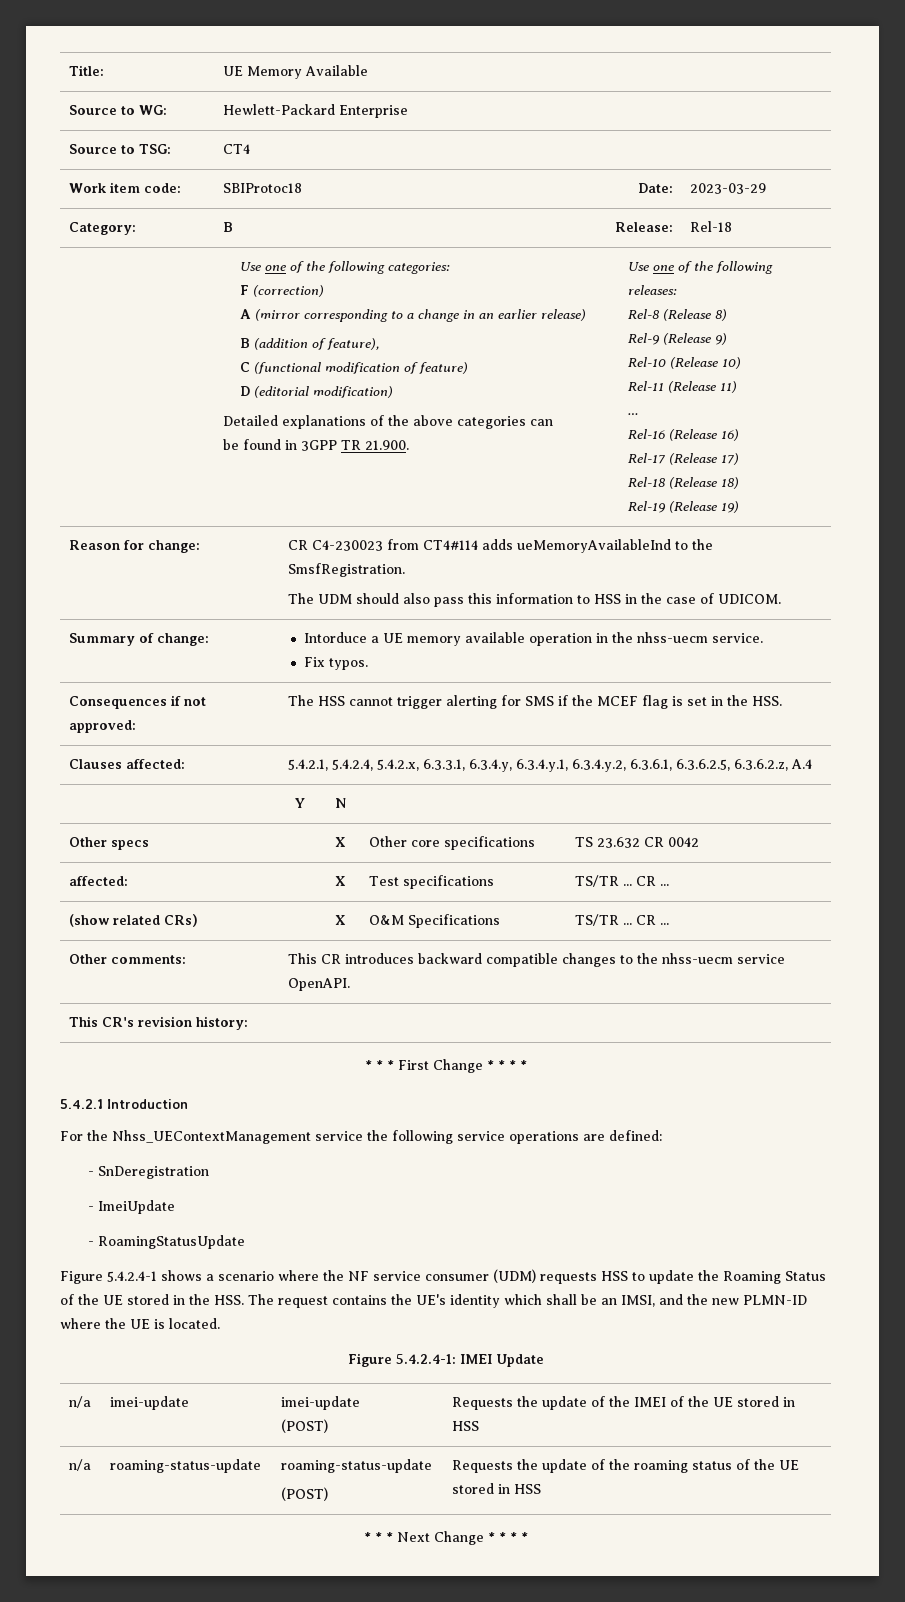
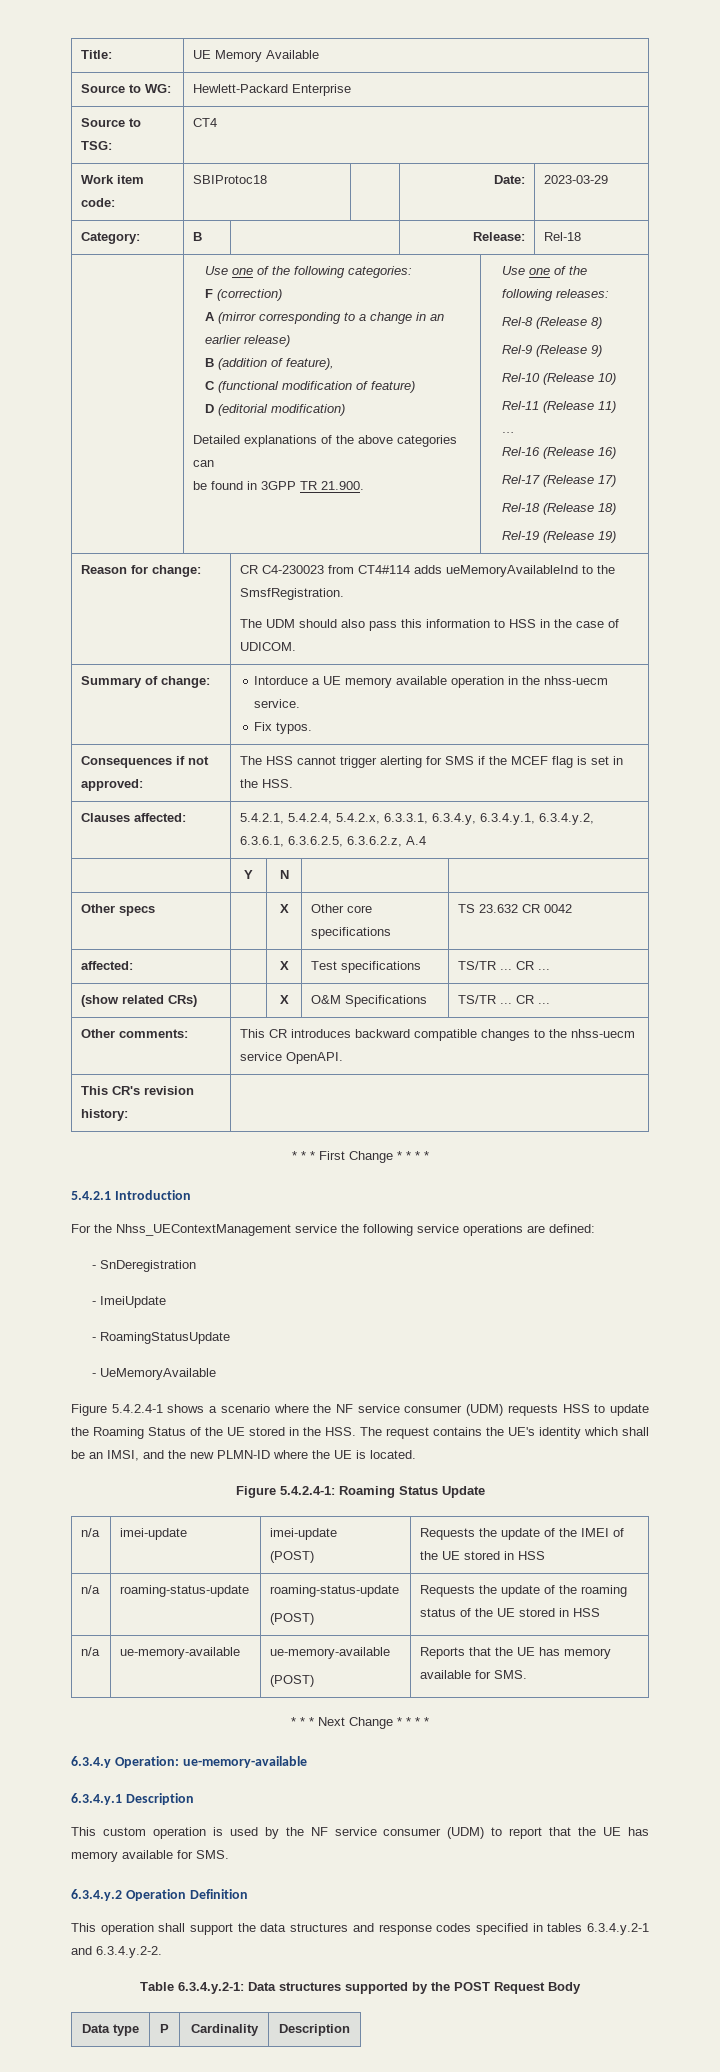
(245, 1242) none -> [91,1368,216,1380] // - UeMemoryAvailable
[459,1354,492,1364] IMEI -> [338,1486,438,1498] Roaming Status
(542, 1489) none -> [81,1647,101,1656] [120,1647,241,1659] [270,1647,391,1659] [270,1675,315,1687] [420,1647,612,1659] [420,1670,528,1679] // n/a | ue-memory-available | ue-memory-available // (POST) | Reports that the UE has memory available for SMS.
(528, 1537) none -> [71,1756,307,1768] [71,1793,194,1805] [71,1827,649,1839] [71,1850,229,1862] [71,1889,248,1901] [71,1923,649,1935] [71,1946,162,1958] [140,1982,581,1994] [82,2024,139,2036] [160,2024,169,2033] [190,2024,259,2036] [279,2024,350,2036] // 6.3.4.y Operation: ue-memory-available // 6.3.4.y.1 Description // This custom operation is used by the NF service consumer (UDM) to report that the UE has memory available for SMS. // 6.3.4.y.2 Operation Definition // This operation shall support the data structures and response codes specified in tables 6.3.4.y.2-1 and 6.3.4.y.2-2. // Table 6.3.4.y.2-1: Data structures supported by the POST Request Body // Data type | P | Cardinality | Description

